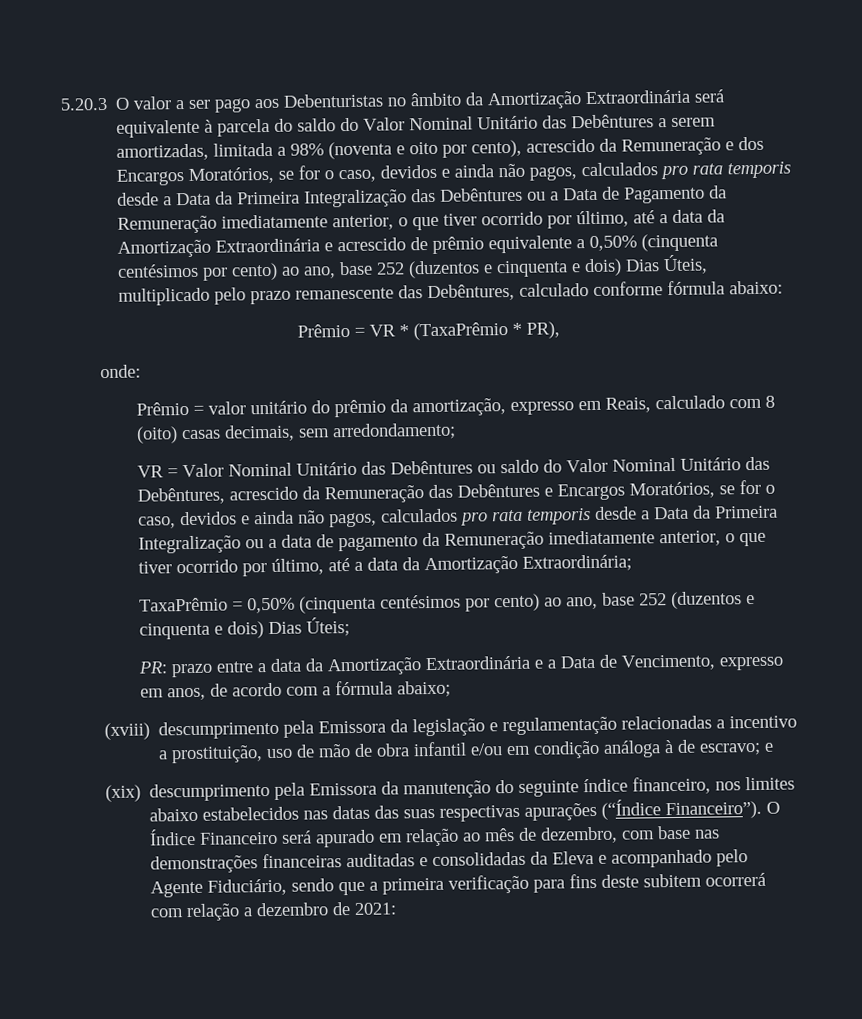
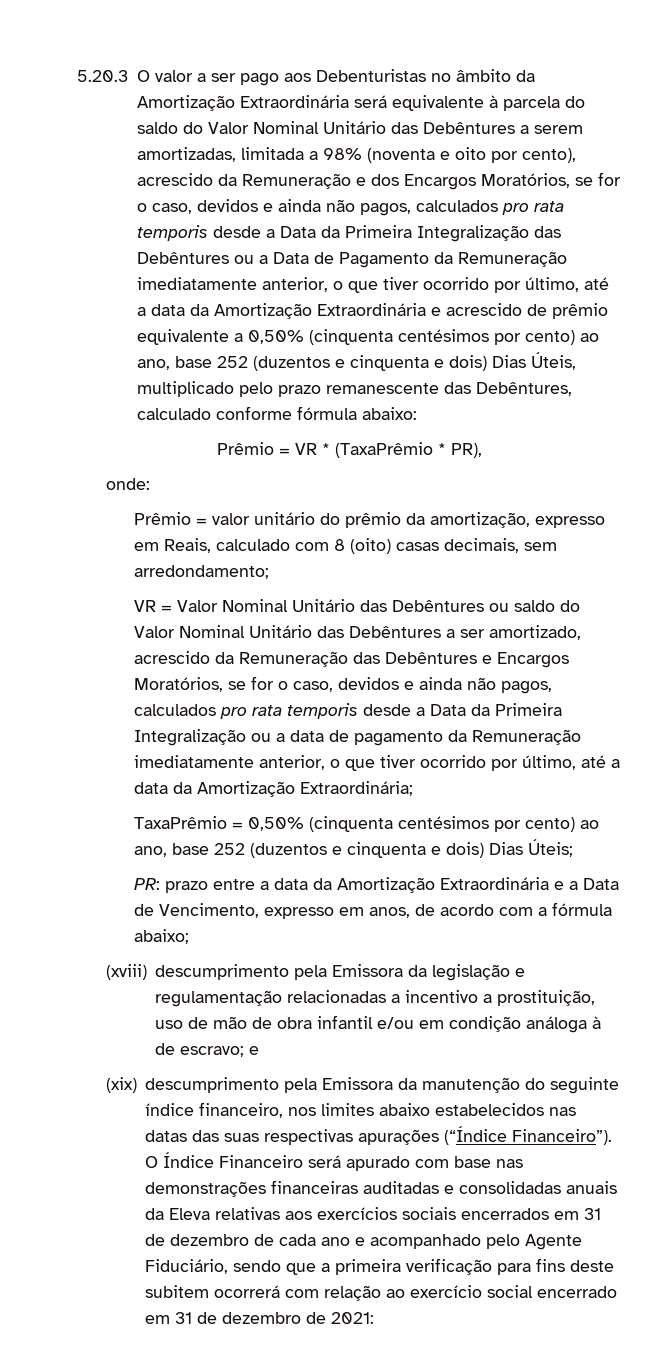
[136,487,225,505] Debêntures, -> [349,625,582,640] Debêntures a ser amortizado,
[379,826,619,847] em relação ao mês de dezembro, -> (411, 1163) none
(527, 859) none -> [566,1181,618,1194] anuais
(595, 858) none -> [215,1207,602,1220] [145,1234,351,1246] relativas aos exercícios sociais encerrados em 31 de dezembro de cada ano
[243,907,254,917] a -> [386,1285,618,1298] [145,1312,218,1324] ao exercício social encerrado em 31 de

